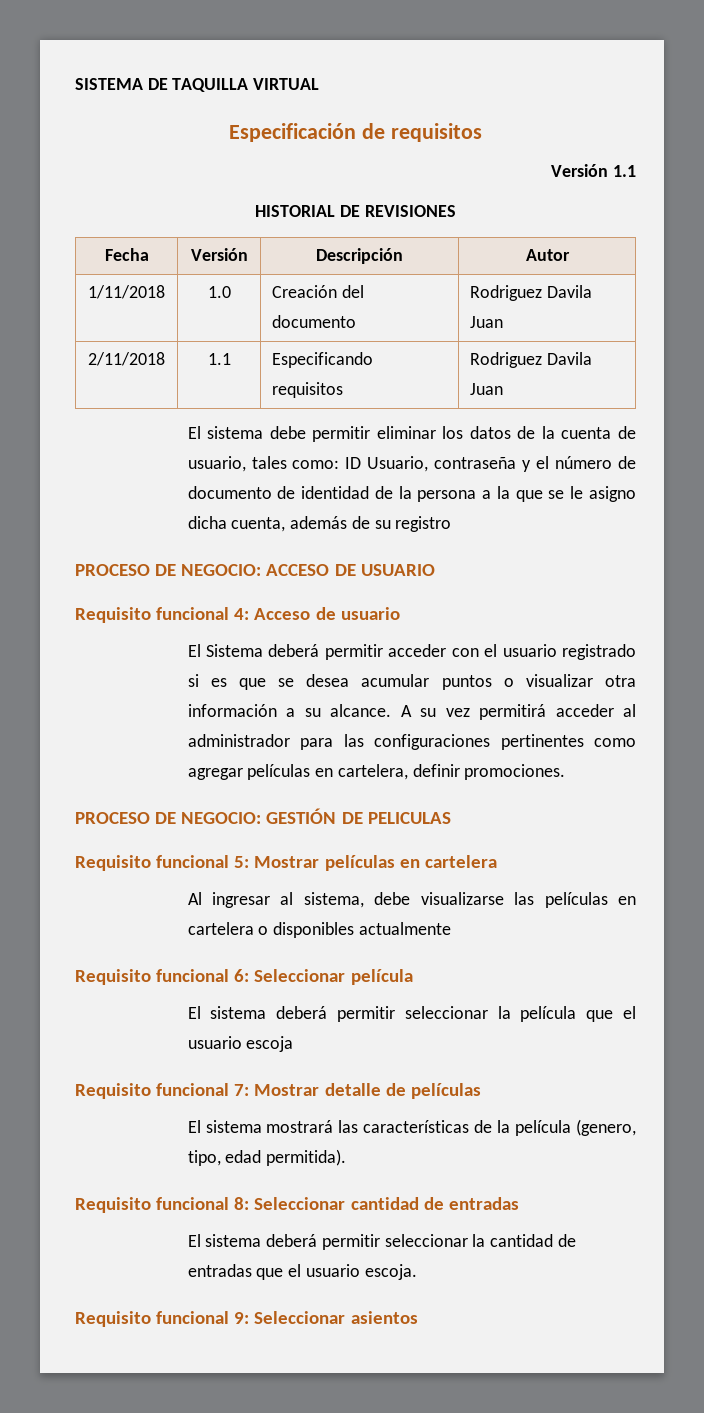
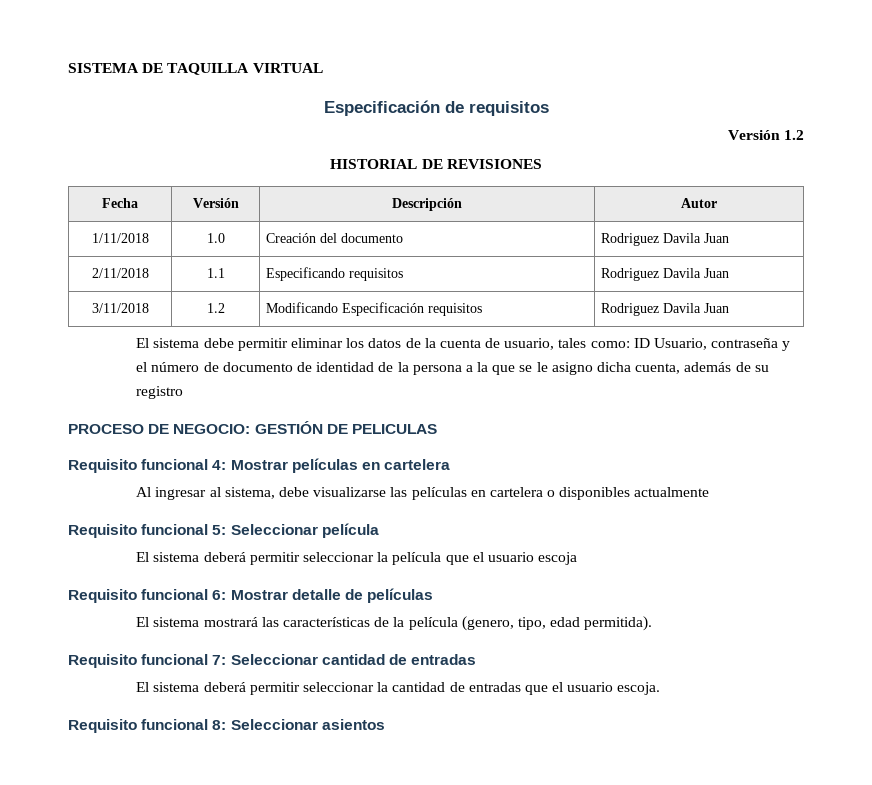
[613,165,636,177] 1.1 -> [784,130,804,140] 1.2
(504, 389) none -> [91,303,149,313] [206,303,225,313] [265,302,482,316] [600,303,729,316] // 3/11/2018 | 1.2 | Modificando Especificación requisitos | Rodriguez Davila Juan
[75,564,435,576] [75,607,400,623] [187,644,636,660] [187,674,636,690] [187,704,636,720] [187,734,636,750] [187,764,566,780] // PROCESO DE NEGOCIO: ACCESO DE USUARIO // Requisito funcional 4: Acceso de usuario // El Sistema deberá permitir acceder con el usuario registrado si es que se desea acumular puntos o visualizar otra información a su alcance. A su vez permitirá acceder al administrador para las configuraciones pertinentes como agregar películas en cartelera, definir promociones. -> (184, 392) none
[234,856,250,868] 5: -> [212,460,227,470] 4:
[234,969,250,982] 6: -> [212,525,227,535] 5:
[234,1084,250,1096] 7: -> [212,590,227,600] 6:
[234,1197,250,1210] 8: -> [212,655,227,665] 7:
[234,1312,250,1324] 9: -> [212,720,227,730] 8:

